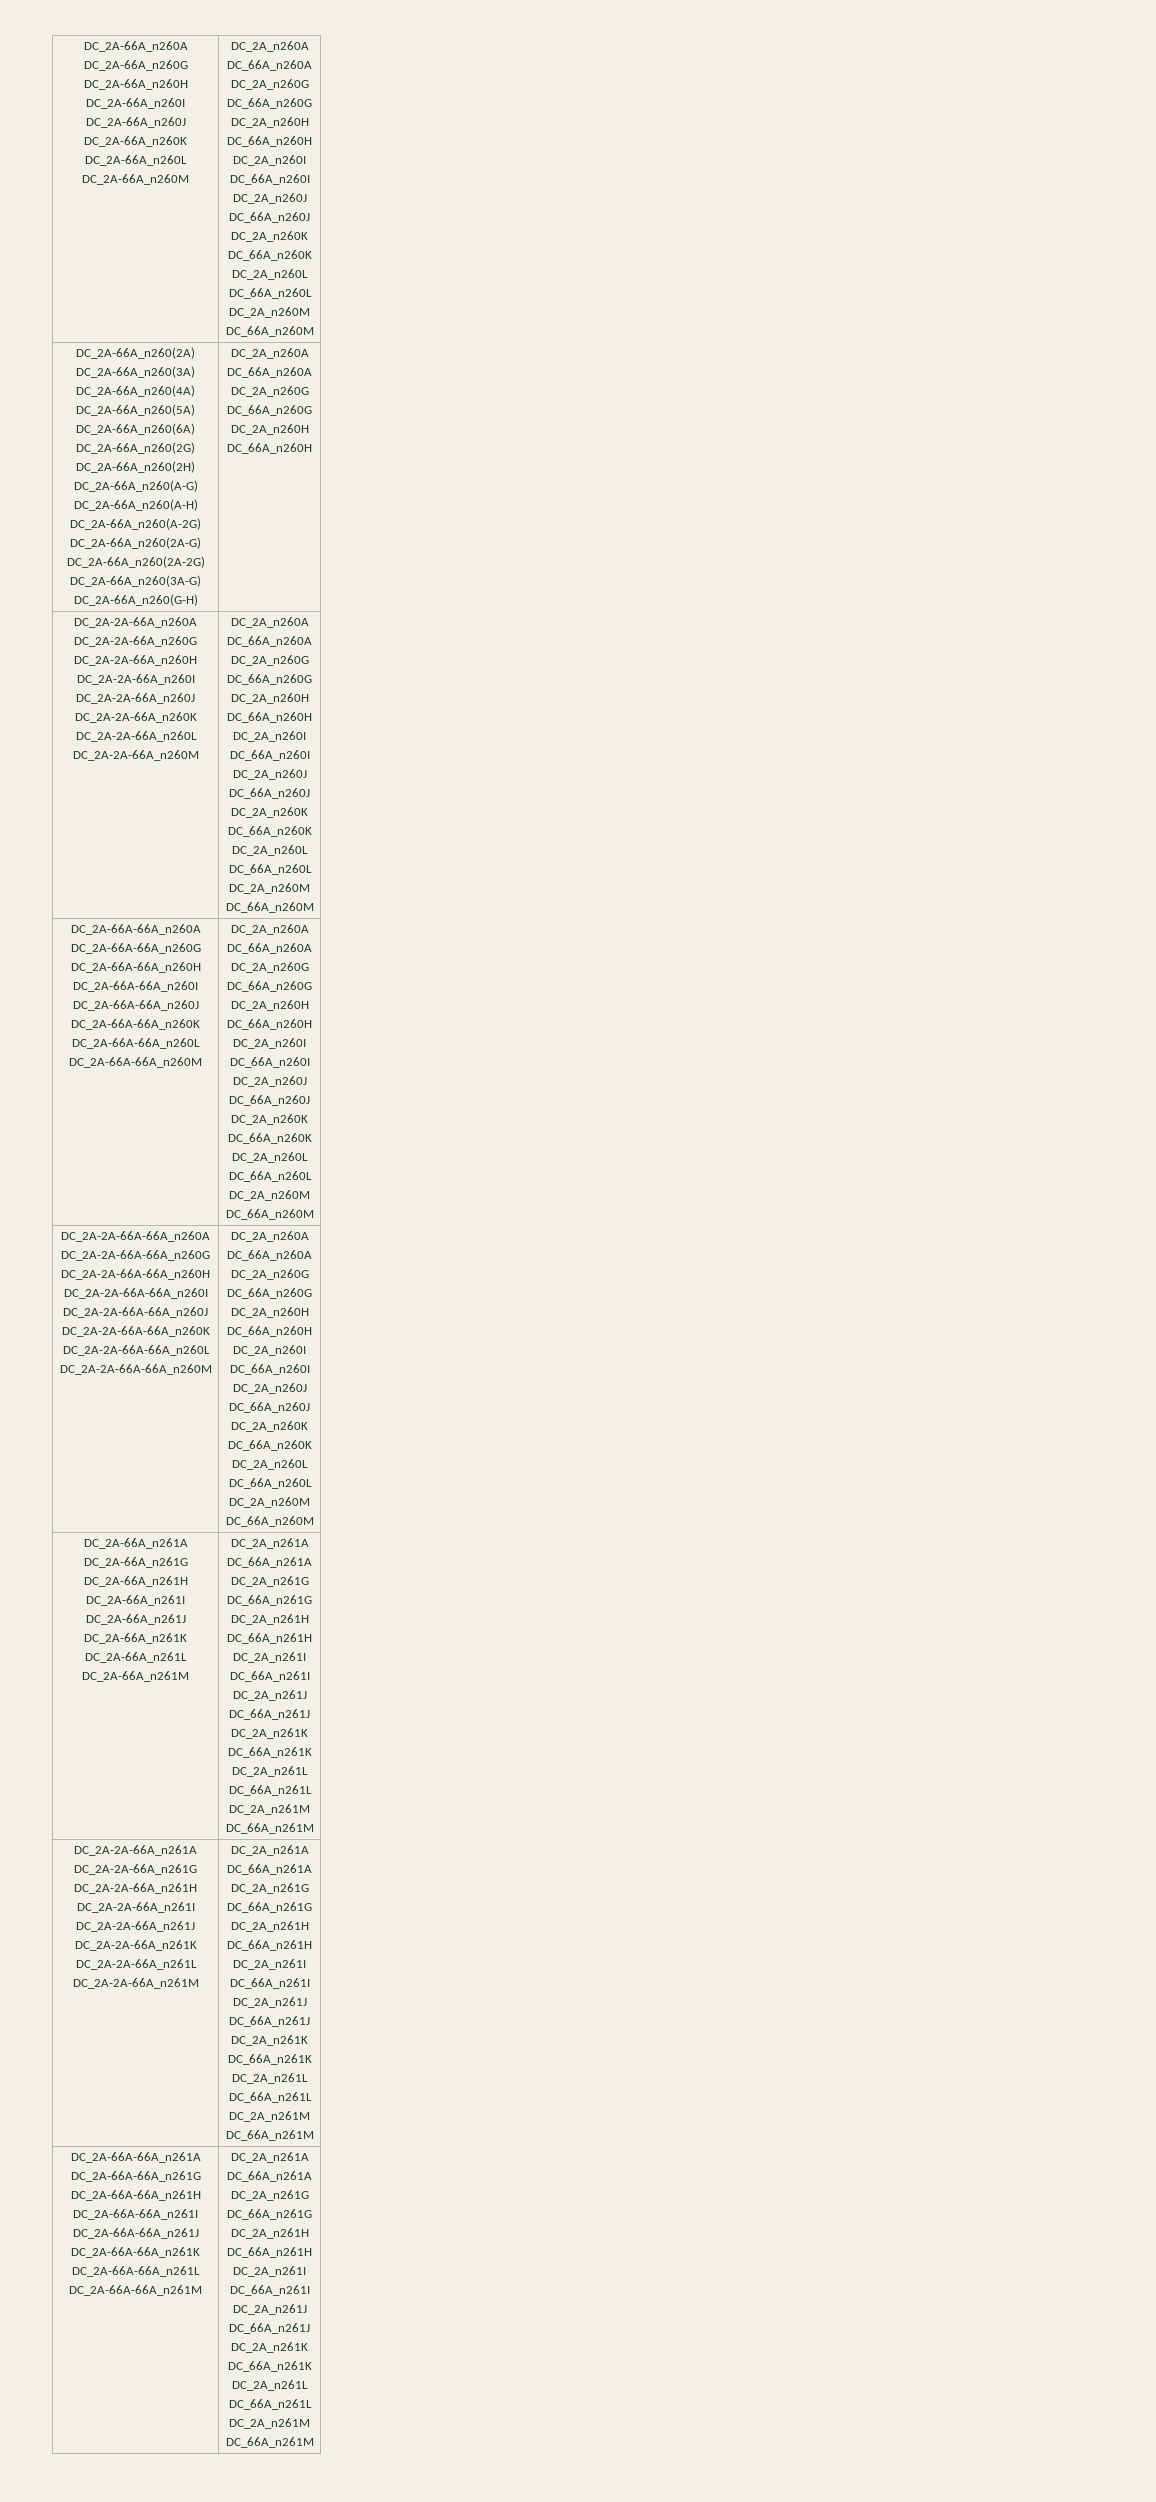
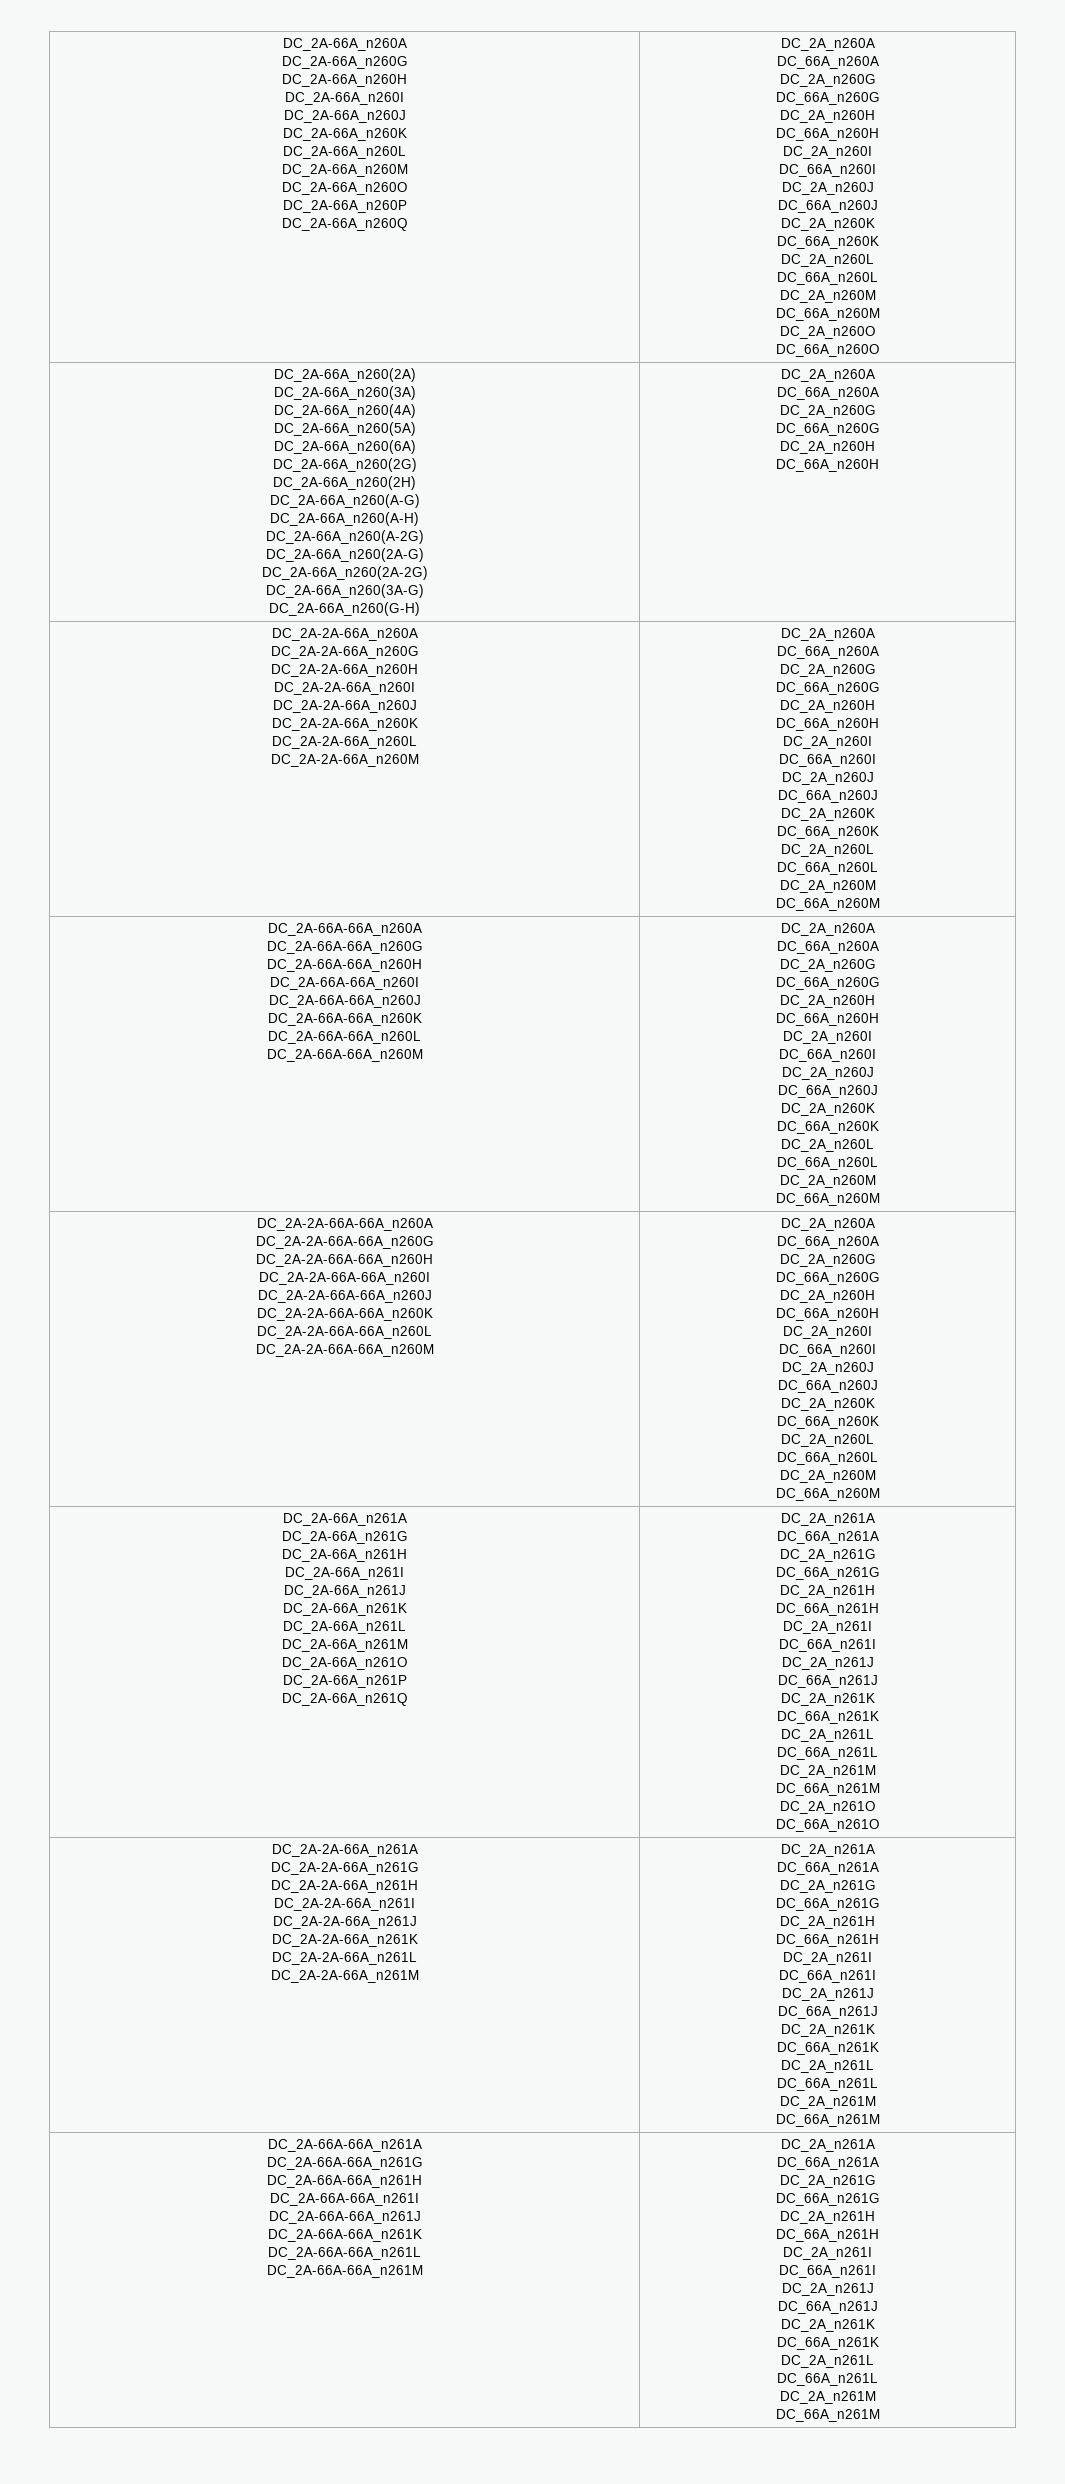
(189, 179) none -> [281,182,408,195] [282,200,407,213] [281,218,408,231] // DC_2A-66A_n260O // DC_2A-66A_n260P // DC_2A-66A_n260Q
(314, 331) none -> [779,326,876,339] [775,344,880,357] // DC_2A_n260O // DC_66A_n260O
(189, 1676) none -> [281,1657,408,1670] [282,1675,407,1688] [281,1693,408,1706] // DC_2A-66A_n261O // DC_2A-66A_n261P // DC_2A-66A_n261Q
(314, 1828) none -> [779,1801,876,1814] [775,1819,880,1832] // DC_2A_n261O // DC_66A_n261O

